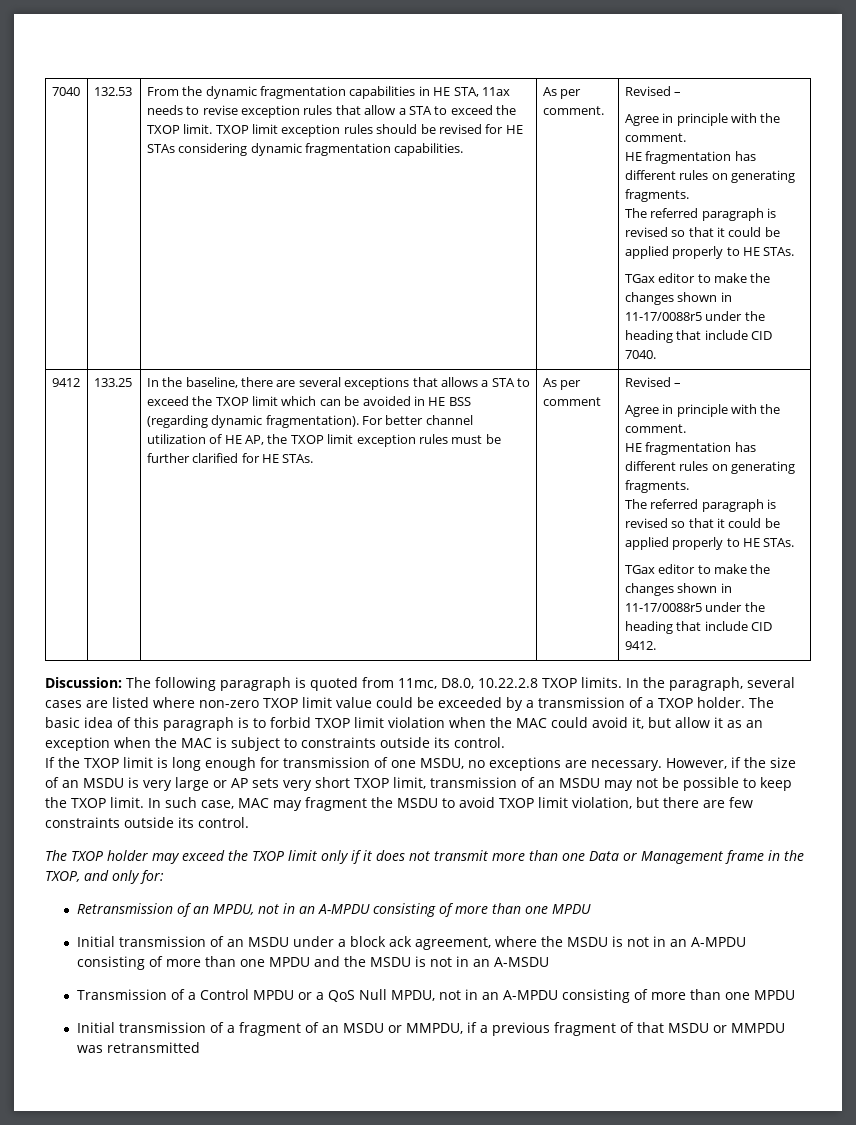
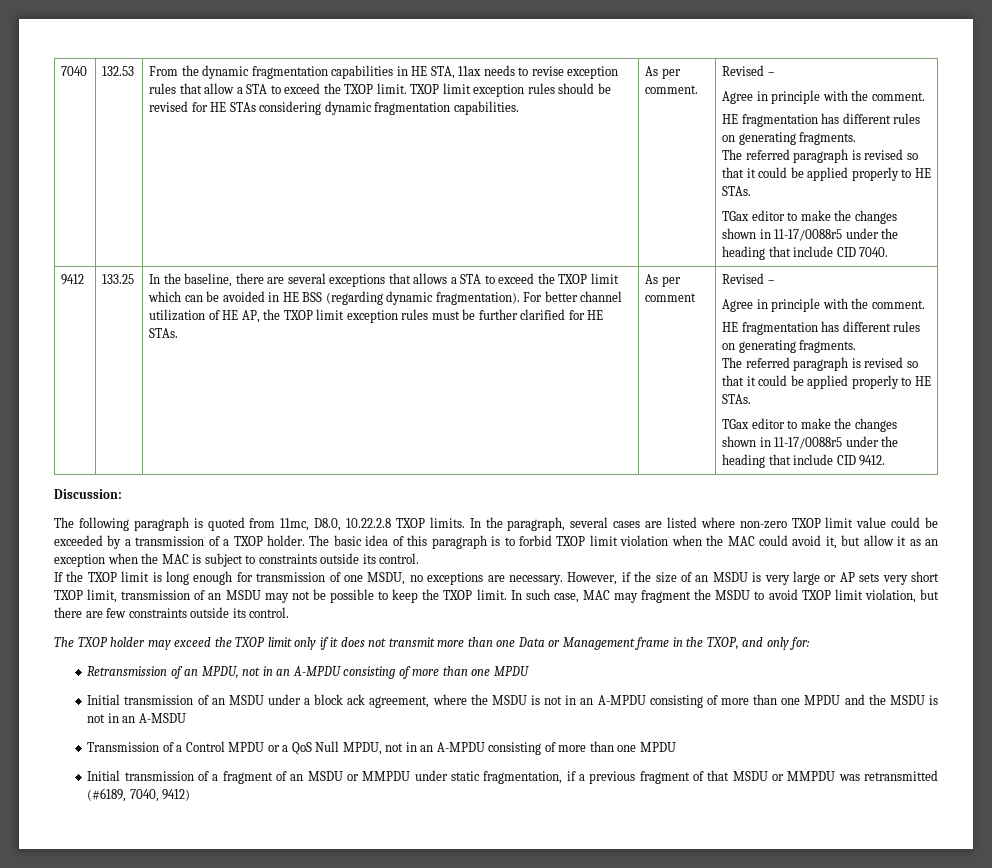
(122, 682) none -> (122, 494) //
[405,1023,463,1034] MMPDU, -> [362,770,563,784] MMPDU under static fragmentation,
(200, 1047) none -> [87,788,191,802] (#6189, 7040, 9412)

